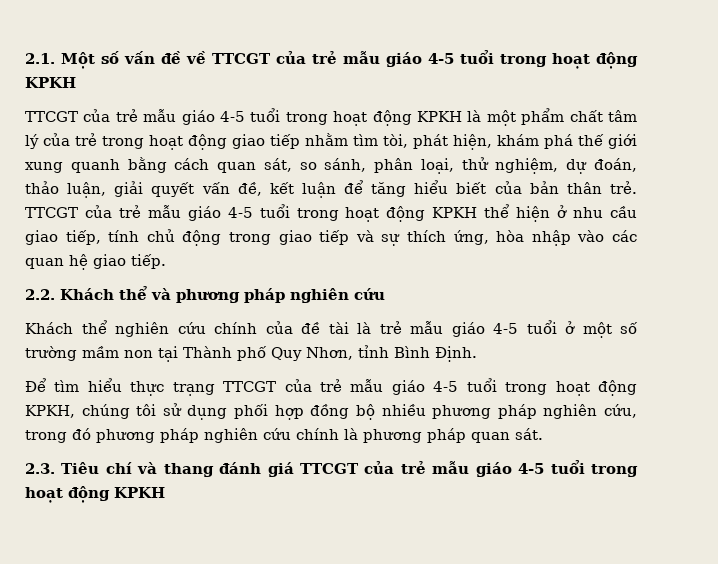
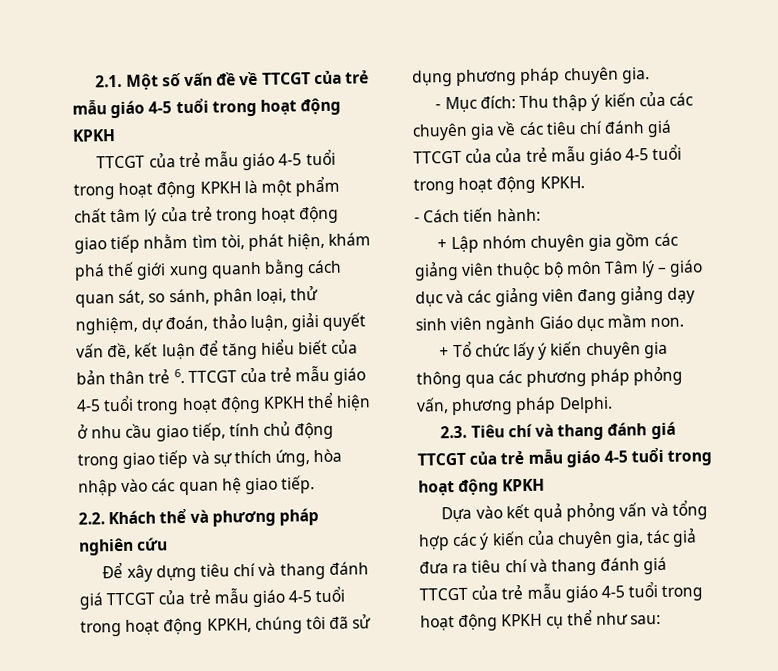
[609,181,637,194] trẻ. -> [148,369,185,384] trẻ 6.
[25,320,638,338] [25,345,477,362] [25,378,215,396] Khách thể nghiên cứu chính của đề tài là trẻ mẫu giáo 4-5 tuổi ở một số trường mầm non tại Thành phố Quy Nhơn, tỉnh Bình Định. // Để tìm hiểu thực trạng -> [102,561,369,582] [79,592,104,610] Để xây dựng tiêu chí và thang đánh giá
(157, 410) none -> [329,616,350,629] đã
[234,404,638,420] [25,428,543,443] phối hợp đồng bộ nhiều phương pháp nghiên cứu, trong đó phương pháp nghiên cứu chính là phương pháp quan sát. -> [456,66,650,86] [435,91,693,113] [412,119,673,141] [413,144,683,166] [413,175,585,195] [414,207,541,223] [437,232,678,254] [414,259,704,281] [415,285,696,307] [415,313,685,334] [439,341,668,361] [416,366,683,389] [416,396,613,416] phương pháp chuyên gia. // - Mục đích: Thu thập ý kiến của các chuyên gia về các tiêu chí đánh giá TTCGT của của trẻ mẫu giáo 4-5 tuổi trong hoạt động KPKH. // - Cách tiến hành: // + Lập nhóm chuyên gia gồm các giảng viên thuộc bộ môn Tâm lý – giáo dục và các giảng viên đang giảng dạy sinh viên ngành Giáo dục mầm non. // + Tổ chức lấy ý kiến chuyên gia thông qua các phương pháp phỏng vấn, phương pháp Delphi.
(165, 492) none -> [441,500,708,523] [418,528,698,551] [419,556,668,576] [419,582,704,603] [420,610,662,632] // Dựa vào kết quả phỏng vấn và tổng hợp các ý kiến của chuyên gia, tác giả đưa ra tiêu chí và thang đánh giá TTCGT của trẻ mẫu giáo 4-5 tuổi trong hoạt động KPKH cụ thể như sau:

